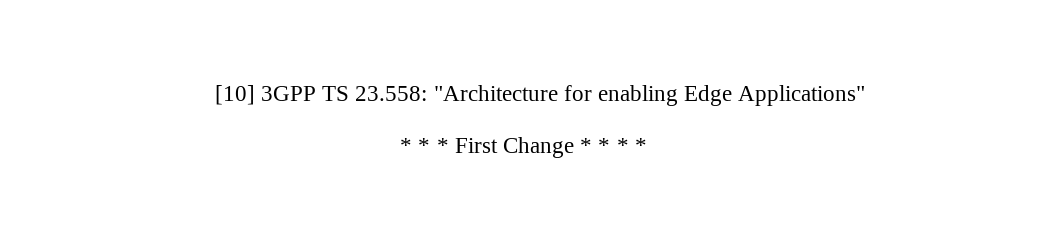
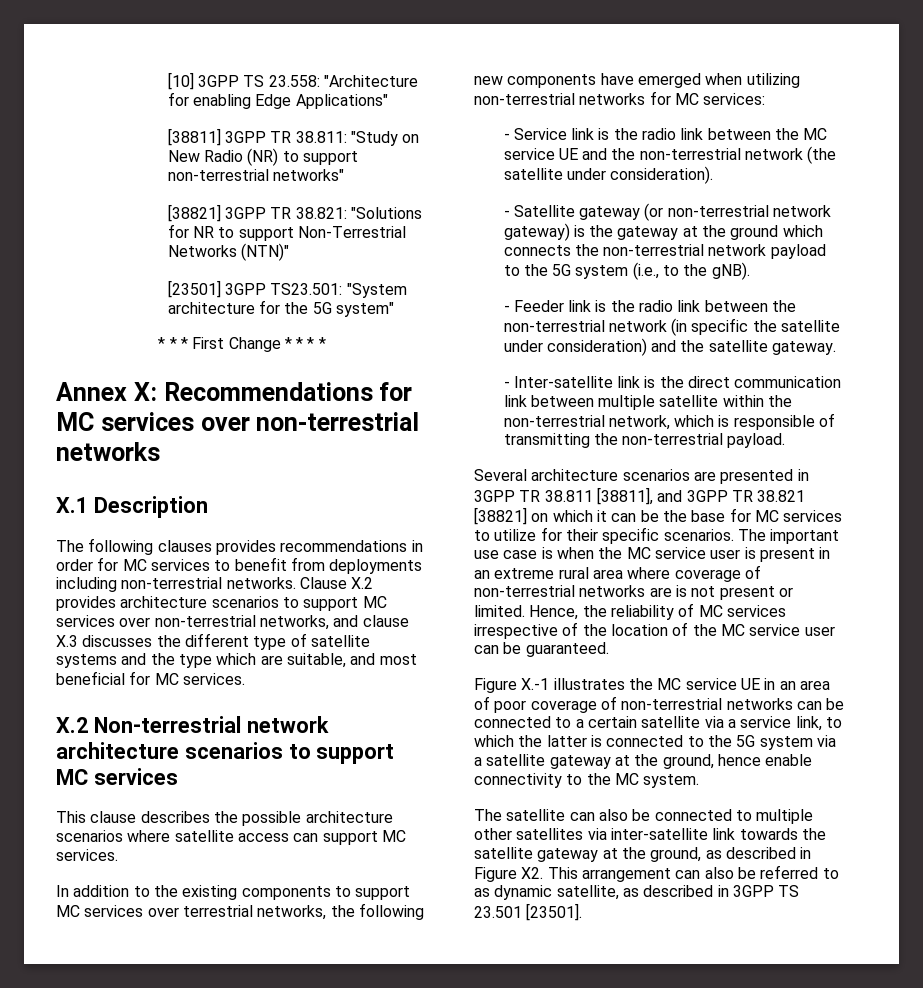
(866, 95) none -> [167,128,420,146] [167,148,358,166] [167,169,344,181] [167,204,422,222] [167,224,406,241] [167,243,289,261] [167,280,407,298] [167,300,394,317] // [38811] 3GPP TR 38.811: "Study on New Radio (NR) to support non-terrestrial networks" // [38821] 3GPP TR 38.821: "Solutions for NR to support Non-Terrestrial Networks (NTN)" // [23501] 3GPP TS23.501: "System architecture for the 5G system"
(647, 145) none -> [56,382,413,401] [56,412,420,431] [56,442,160,461] [56,496,208,518] [56,538,423,555] [56,557,423,574] [56,577,374,592] [56,596,387,611] [56,615,409,630] [56,633,370,650] [56,653,417,668] [56,671,245,685] [56,716,329,733] [56,742,395,764] [56,768,178,785] [56,811,393,826] [56,830,406,845] [56,849,118,861] [56,885,411,900] [56,903,424,920] [474,73,800,88] [474,91,766,105] [503,128,828,140] [503,146,837,164] [503,166,714,184] [503,203,832,221] [503,223,823,241] [503,244,826,259] [503,262,750,280] [503,300,797,312] [503,318,841,336] [503,338,837,356] [503,376,842,388] [503,395,793,410] [503,413,836,430] [503,433,786,448] [474,469,809,484] [474,487,806,505] [474,507,843,525] [474,527,840,544] [474,547,831,562] [474,565,761,582] [474,585,793,600] [474,603,786,620] [474,622,835,639] [474,642,609,657] [474,678,830,693] [474,696,845,713] [474,716,842,731] [474,735,836,750] [474,754,813,769] [474,773,700,788] [474,809,814,824] [474,828,826,840] [474,847,812,862] [474,865,839,882] [474,885,800,900] [474,903,583,921] // Annex X: Recommendations for MC services over non-terrestrial networks // X.1 Description // The following clauses provides recommendations in order for MC services to benefit from deployments including non-terrestrial networks. Clause X.2 provides architecture scenarios to support MC services over non-terrestrial networks, and clause X.3 discusses the different type of satellite systems and the type which are suitable, and most beneficial for MC services. // X.2 Non-terrestrial network architecture scenarios to support MC services // This clause describes the possible architecture scenarios where satellite access can support MC services. // In addition to the existing components to support MC services over terrestrial networks, the following new components have emerged when utilizing non-terrestrial networks for MC services: // - Service link is the radio link between the MC service UE and the non-terrestrial network (the satellite under consideration). // - Satellite gateway (or non-terrestrial network gateway) is the gateway at the ground which connects the non-terrestrial network payload to the 5G system (i.e., to the gNB). // - Feeder link is the radio link between the non-terrestrial network (in specific the satellite under consideration) and the satellite gateway. // - Inter-satellite link is the direct communication link between multiple satellite within the non-terrestrial network, which is responsible of transmitting the non-terrestrial payload. // Several architecture scenarios are presented in 3GPP TR 38.811 [38811], and 3GPP TR 38.821 [38821] on which it can be the base for MC services to utilize for their specific scenarios. The important use case is when the MC service user is present in an extreme rural area where coverage of non-terrestrial networks are is not present or limited. Hence, the reliability of MC services irrespective of the location of the MC service user can be guaranteed. // Figure X.-1 illustrates the MC service UE in an area of poor coverage of non-terrestrial networks can be connected to a certain satellite via a service link, to which the latter is connected to the 5G system via a satellite gateway at the ground, hence enable connectivity to the MC system. // The satellite can also be connected to multiple other satellites via inter-satellite link towards the satellite gateway at the ground, as described in Figure X2. This arrangement can also be referred to as dynamic satellite, as described in 3GPP TS 23.501 [23501].

